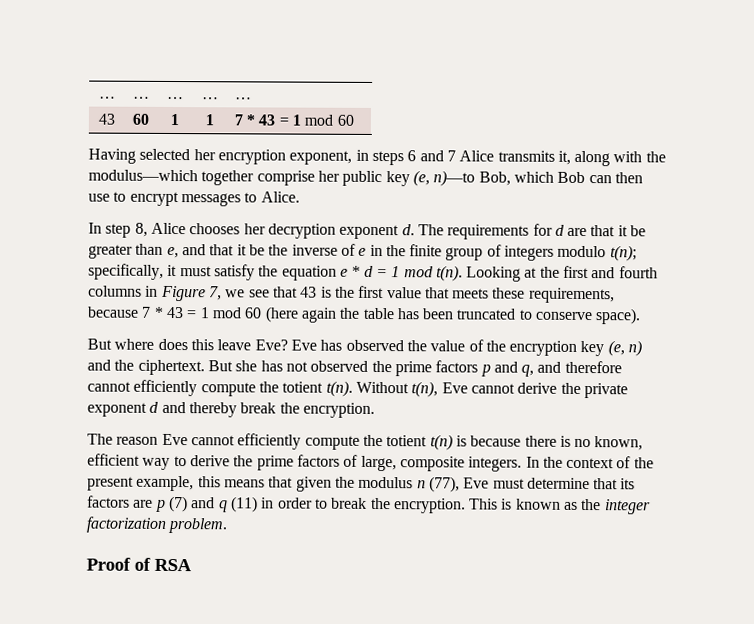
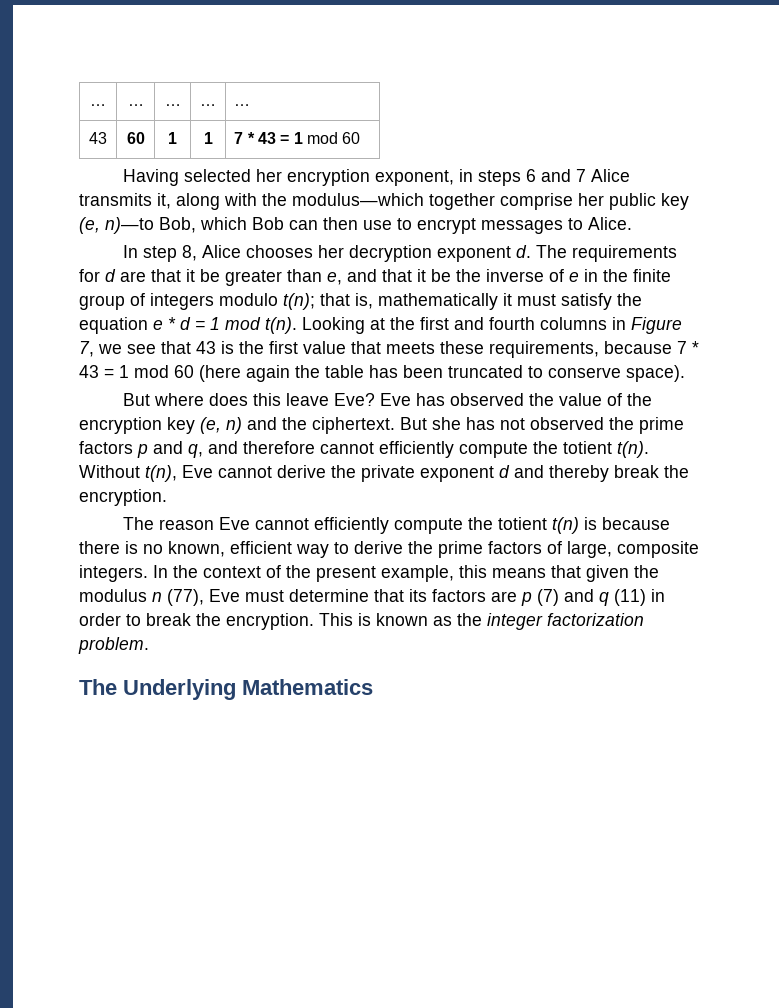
[88,263,164,280] specifically, -> [320,293,498,310] that is, mathematically
[86,557,192,572] Proof of RSA -> [79,679,373,700] The Underlying Mathematics

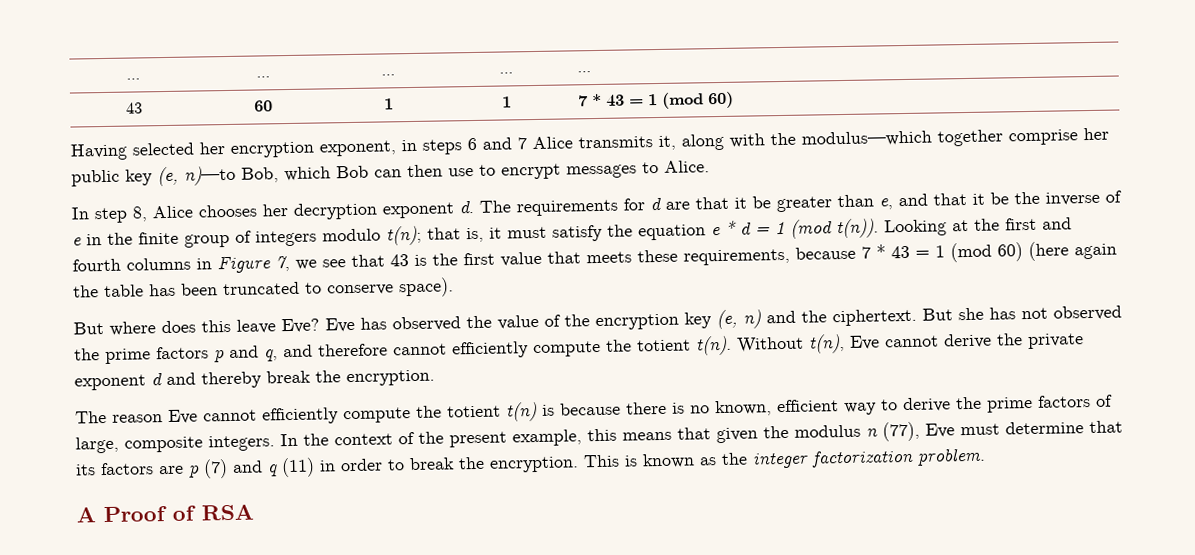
[306,132,361,144] mod 60 -> [661,91,734,109] (mod 60)
[378,293,498,310] mathematically -> (484, 235) none
[225,317,297,334] mod t(n). -> [790,218,879,239] (mod t(n)).
[134,365,194,378] mod 60 -> [950,242,1023,263] (mod 60)
[79,679,373,700] The Underlying Mathematics -> [76,504,254,523] A Proof of RSA

